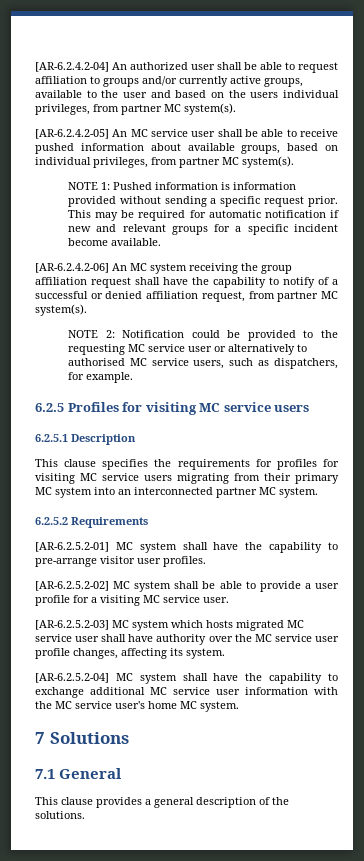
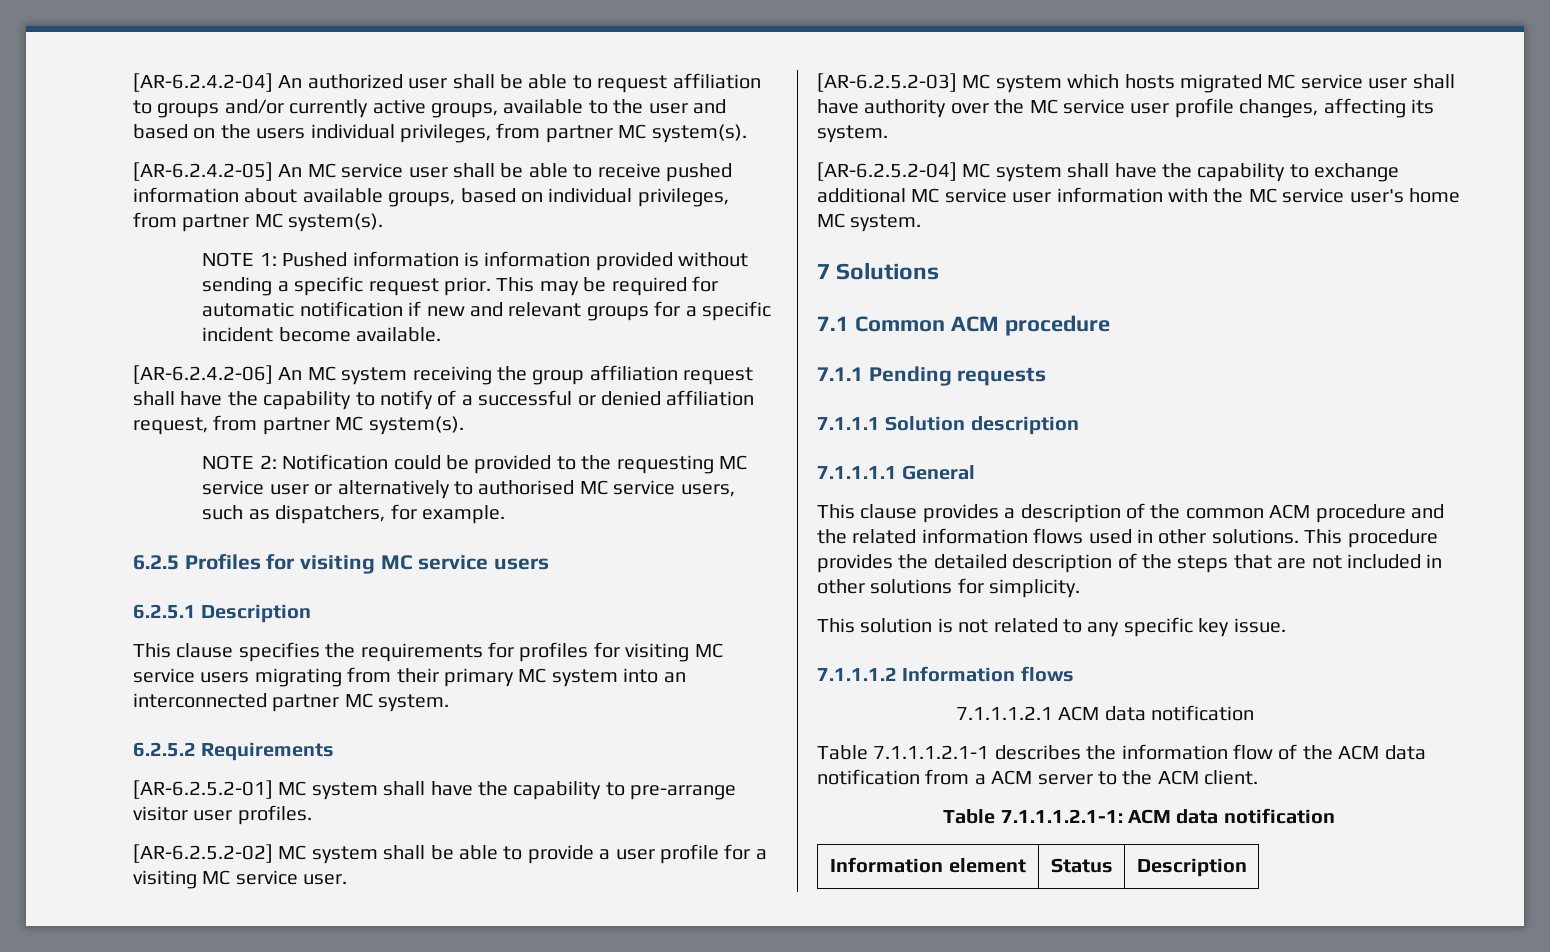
(55, 774) none -> [854,315,1110,336] [817,366,1047,386] [817,416,1079,435] [817,466,897,479] Common ACM procedure // 7.1.1 Pending requests // 7.1.1.1 Solution description // 7.1.1.1.1
[154,797,289,808] [35,811,85,819] general description of the solutions. -> [1020,503,1444,523] [817,528,1438,548] [817,553,1443,573] [817,578,1081,598] [817,617,1286,637] [817,666,1074,682] [955,705,1255,721] [817,744,1426,760] [817,769,1259,785] [943,808,1335,824] [830,857,1026,873] [1050,858,1113,873] [1136,858,1247,877] description of the common ACM procedure and the related information flows used in other solutions. This procedure provides the detailed description of the steps that are not included in other solutions for simplicity. // This solution is not related to any specific key issue. // 7.1.1.1.2 Information flows // 7.1.1.1.2.1 ACM data notification // Table 7.1.1.1.2.1-1 describes the information flow of the ACM data notification from a ACM server to the ACM client. // Table 7.1.1.1.2.1-1: ACM data notification // Information element | Status | Description

